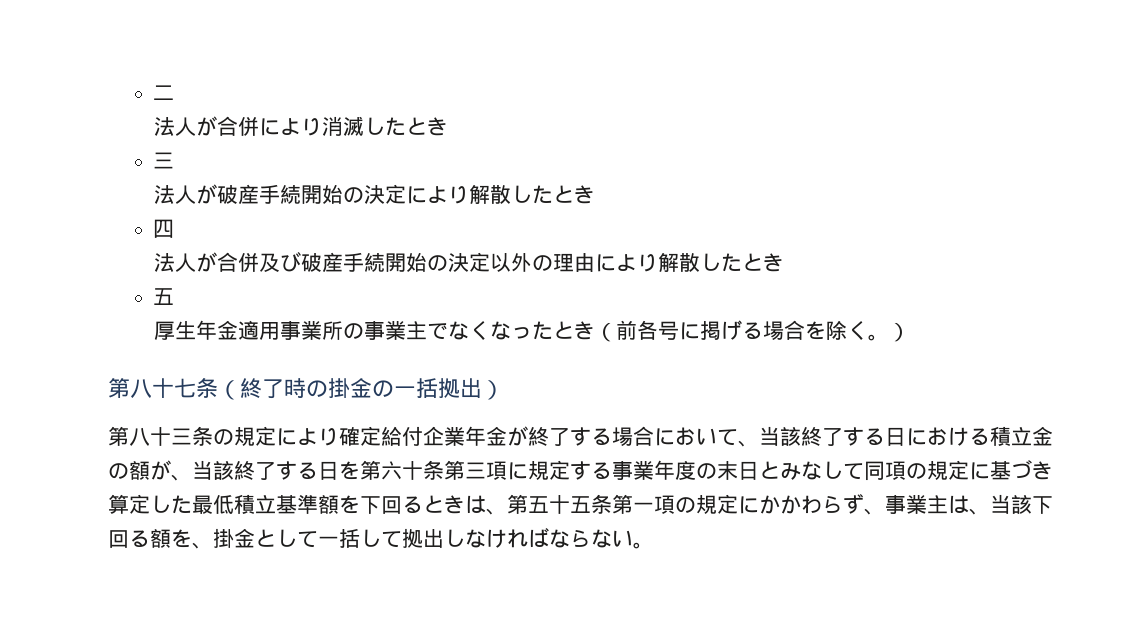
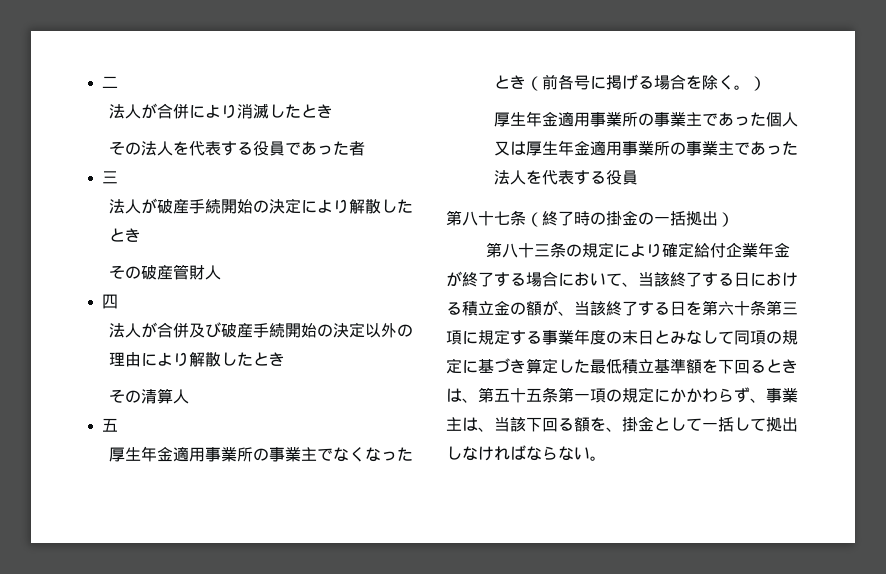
(448, 126) none -> [108,141,365,156] // その法人を代表する役員であった者
(595, 194) none -> [108,264,221,280] // その破産管財人
(784, 262) none -> [108,388,189,404] // その清算人
(910, 332) none -> [493,111,798,127] [493,140,798,156] [493,170,638,185] // 厚生年金適用事業所の事業主であった個人又は厚生年金適用事業所の事業主であった法人を代表する役員

